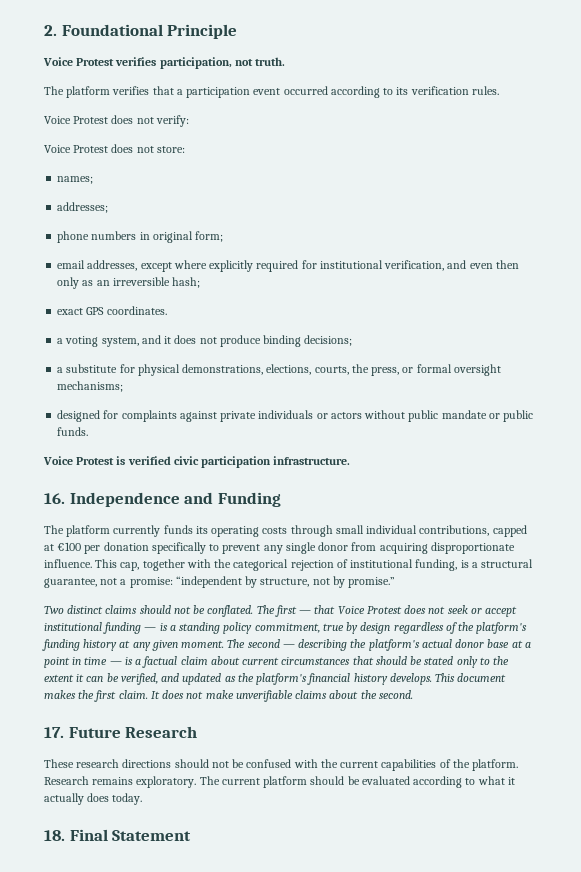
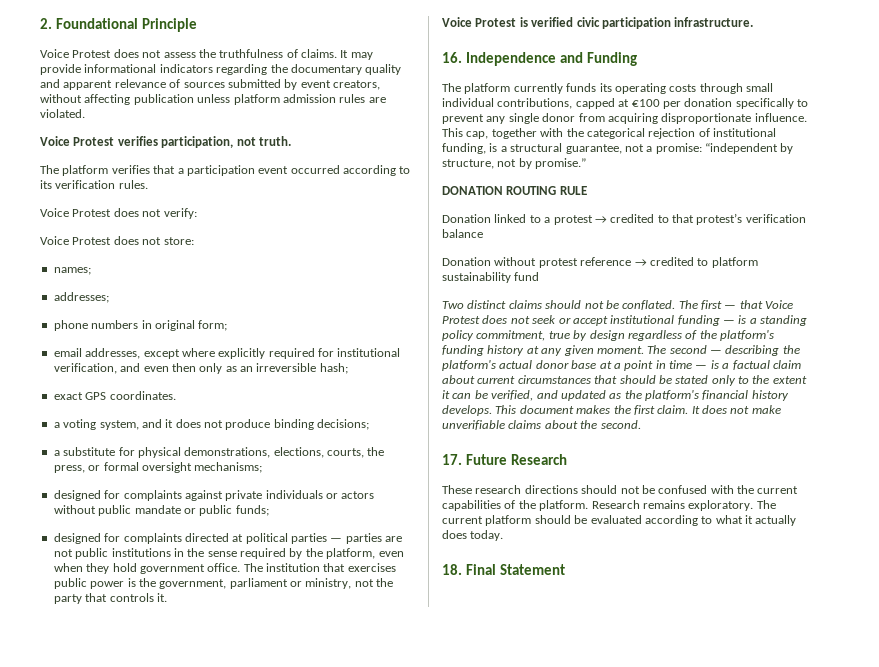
(238, 31) none -> [40,49,373,60] [40,64,402,75] [40,79,380,90] [40,94,386,105] [40,109,85,118] // Voice Protest does not assess the truthfulness of claims. It may provide informational indicators regarding the documentary quality and apparent relevance of sources submitted by event creators, without affecting publication unless platform admission rules are violated.
[57,427,89,436] funds. -> [235,505,269,516] [53,533,403,544] [53,548,404,559] [53,563,396,574] [53,578,394,589] [53,593,167,604] funds; // designed for complaints directed at political parties — parties are not public institutions in the sense required by the platform, even when they hold government office. The institution that exercises public power is the government, parliament or ministry, not the party that controls it.
(396, 582) none -> [442,186,587,195] [442,213,806,225] [442,229,483,238] [442,257,758,268] [442,272,540,283] // DONATION ROUTING RULE // Donation linked to a protest → credited to that protest’s verification balance // Donation without protest reference → credited to platform sustainability fund

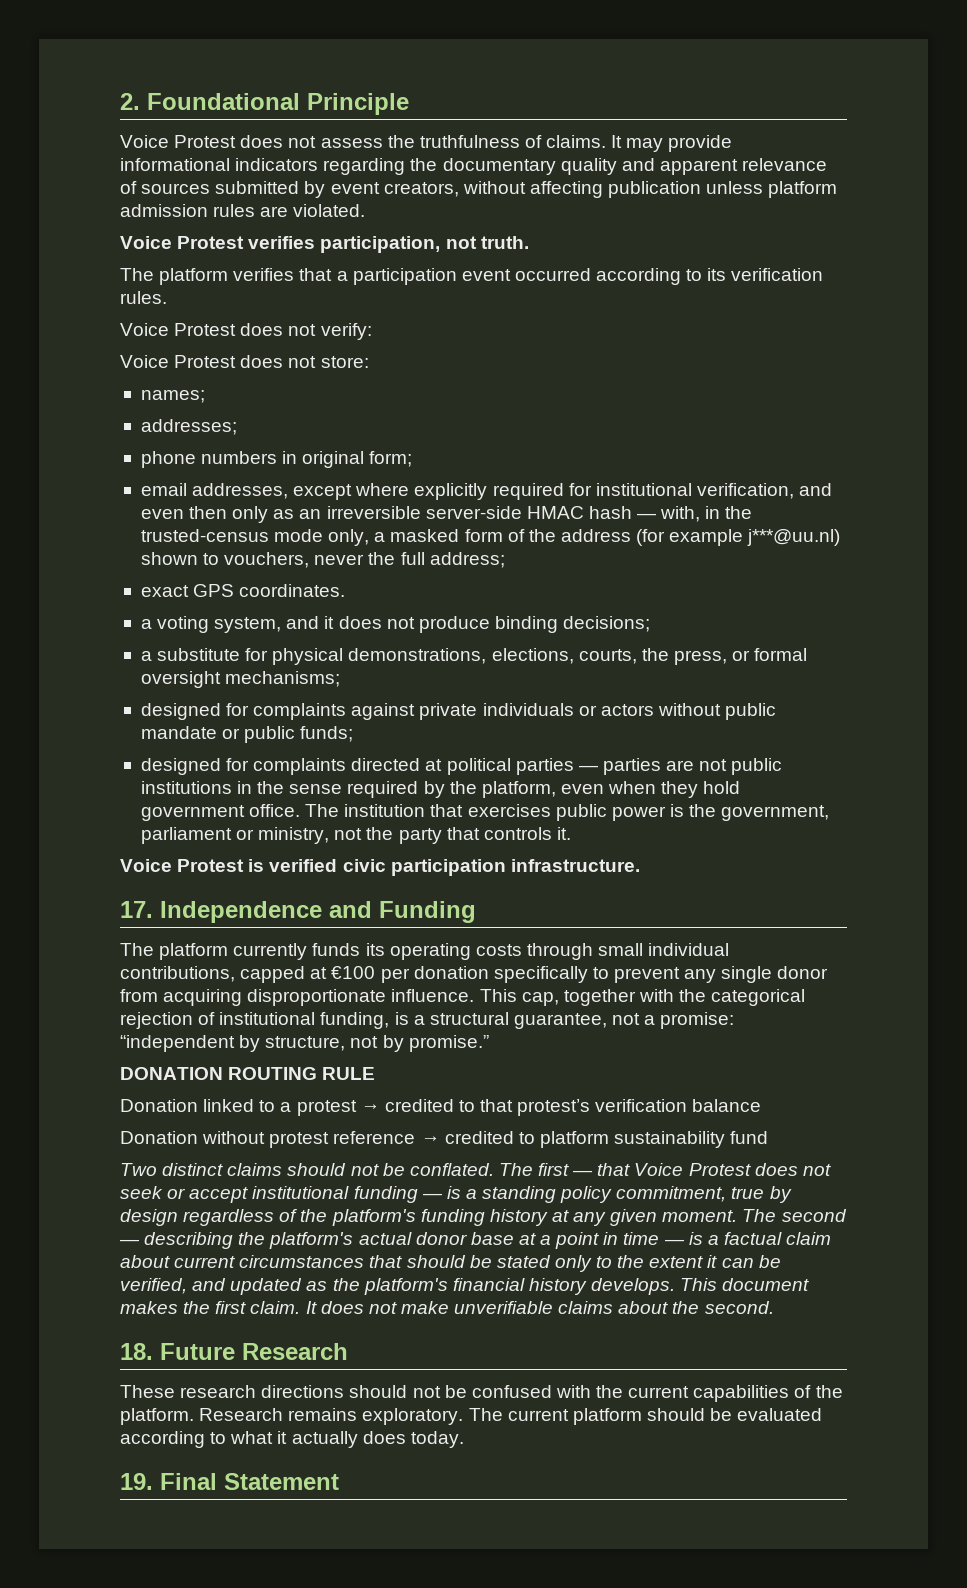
[319,363,348,374] hash; -> [425,506,753,522] [140,529,841,546] [140,552,505,568] server-side HMAC hash — with, in the trusted-census mode only, a masked form of the address (for example j***@uu.nl) shown to vouchers, never the full address;
[442,52,462,63] 16. -> [120,901,153,918] 17.
[442,454,462,465] 17. -> [120,1343,153,1360] 18.
[442,564,462,575] 18. -> [120,1473,153,1490] 19.

